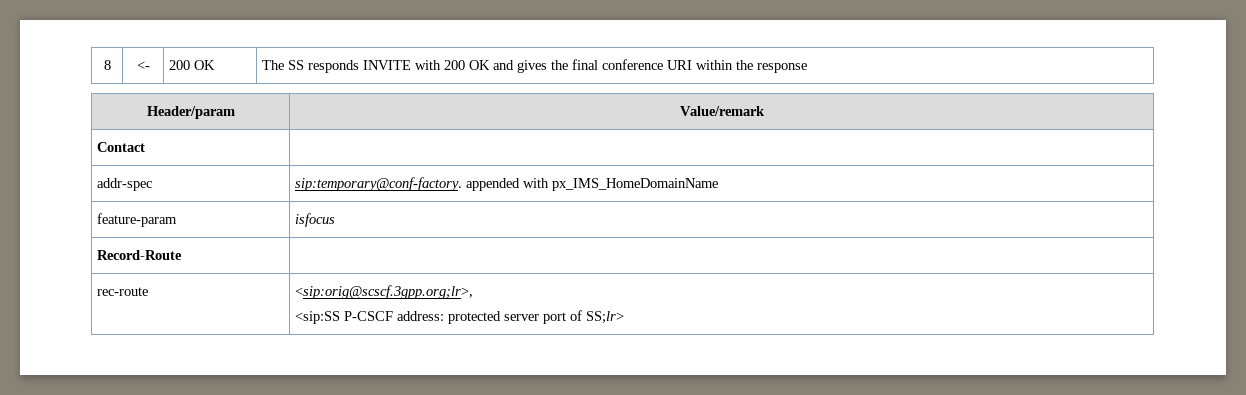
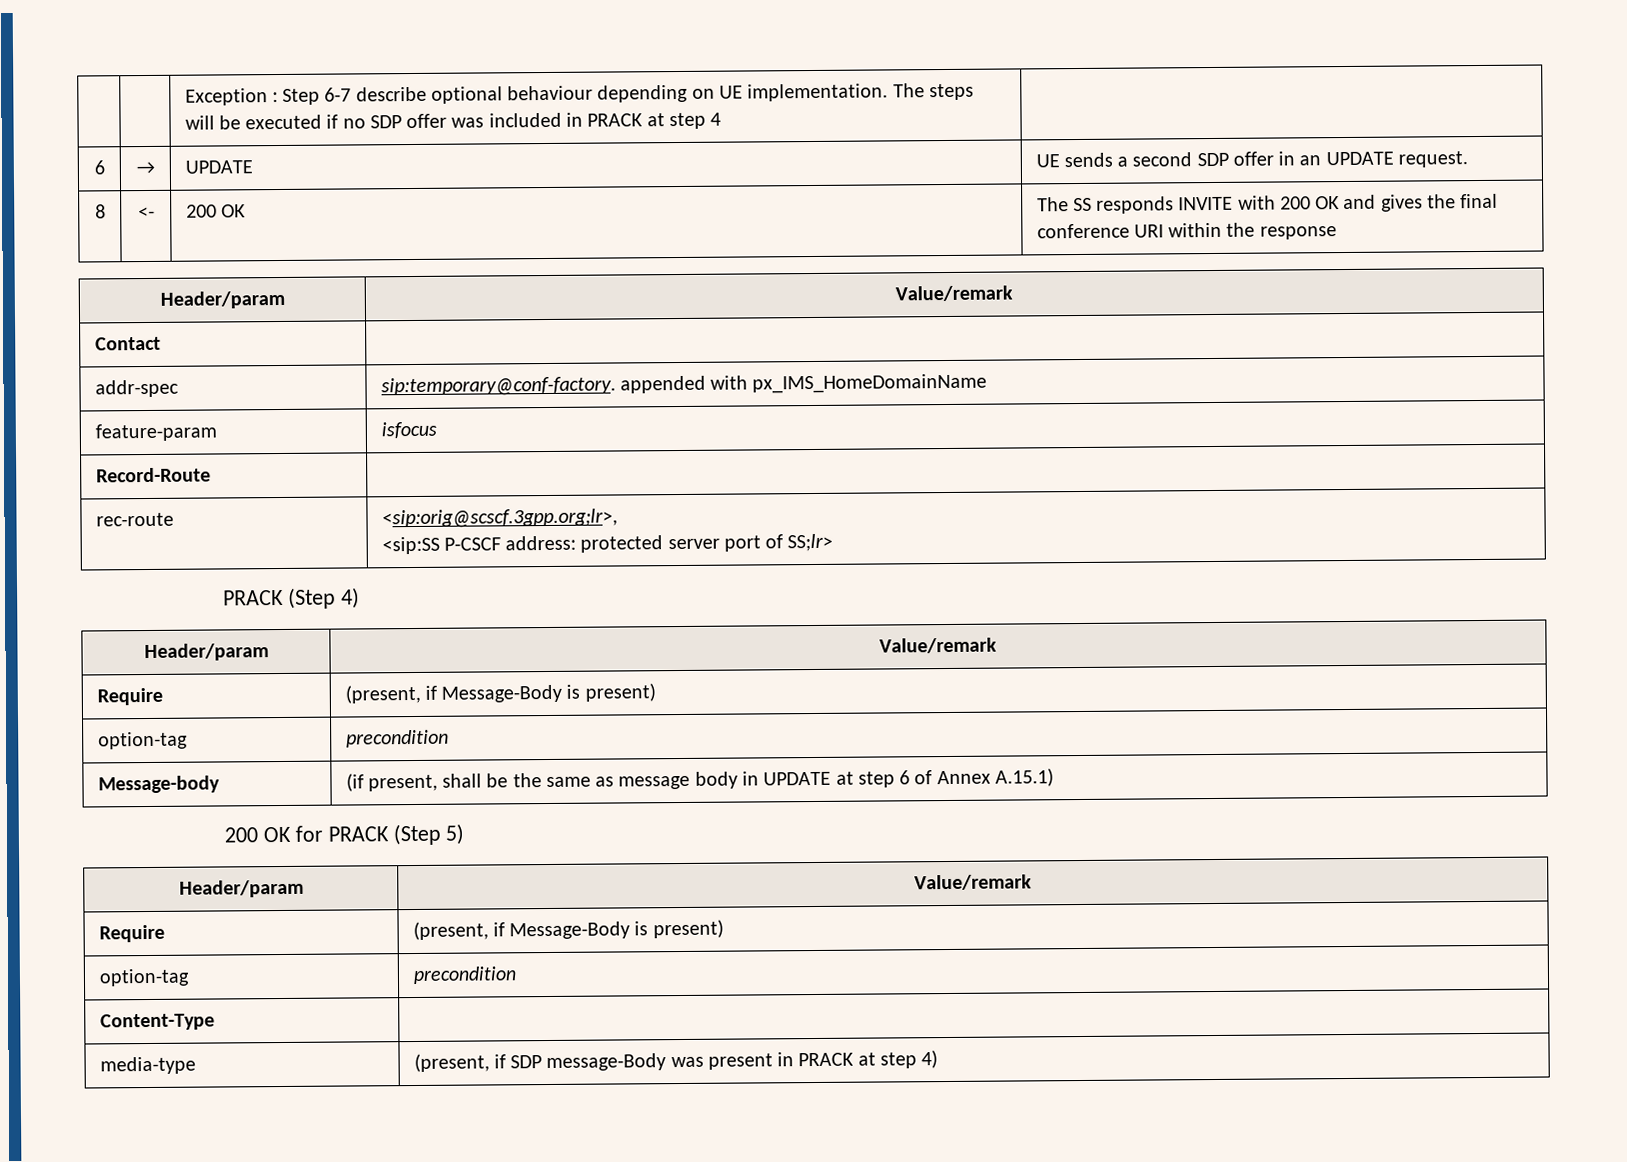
(103, 65) none -> [184,83,974,106] [184,112,722,130] [93,160,105,175] [135,161,155,175] [184,160,253,174] [1035,151,1468,168] | | Exception : Step 6-7 describe optional behaviour depending on UE implementation. The steps will be executed if no SDP offer was included in PRACK at step 4 | // 6 | → | UPDATE | UE sends a second SDP offer in an UPDATE request. //
(625, 317) none -> [223,587,360,609] [143,643,269,662] [879,637,997,654] [96,687,163,706] [344,683,656,704] [97,731,188,750] [345,729,449,748] [97,775,220,794] [345,768,1054,792] [224,823,465,846] [178,879,304,898] [914,874,1032,891] [98,924,165,943] [412,919,724,941] [98,968,190,987] [412,966,517,985] [99,1013,215,1031] [99,1056,196,1075] [413,1050,939,1073] // PRACK (Step 4) // Header/param | Value/remark // Require | (present, if Message-Body is present) // option-tag | precondition // Message-body | (if present, shall be the same as message body in UPDATE at step 6 of Annex A.15.1) // 200 OK for PRACK (Step 5) // Header/param | Value/remark // Require | (present, if Message-Body is present) // option-tag | precondition // Content-Type | // media-type | (present, if SDP message-Body was present in PRACK at step 4)

